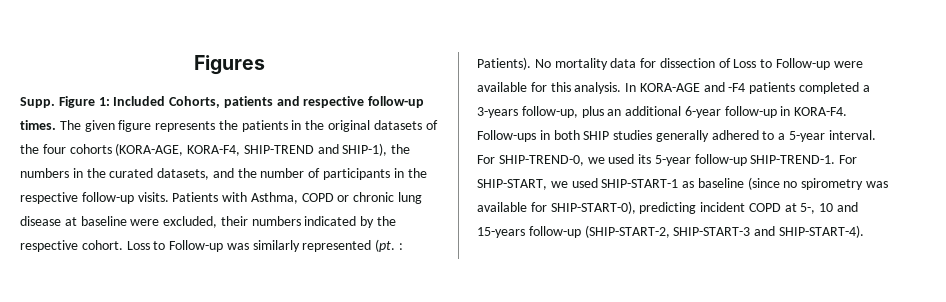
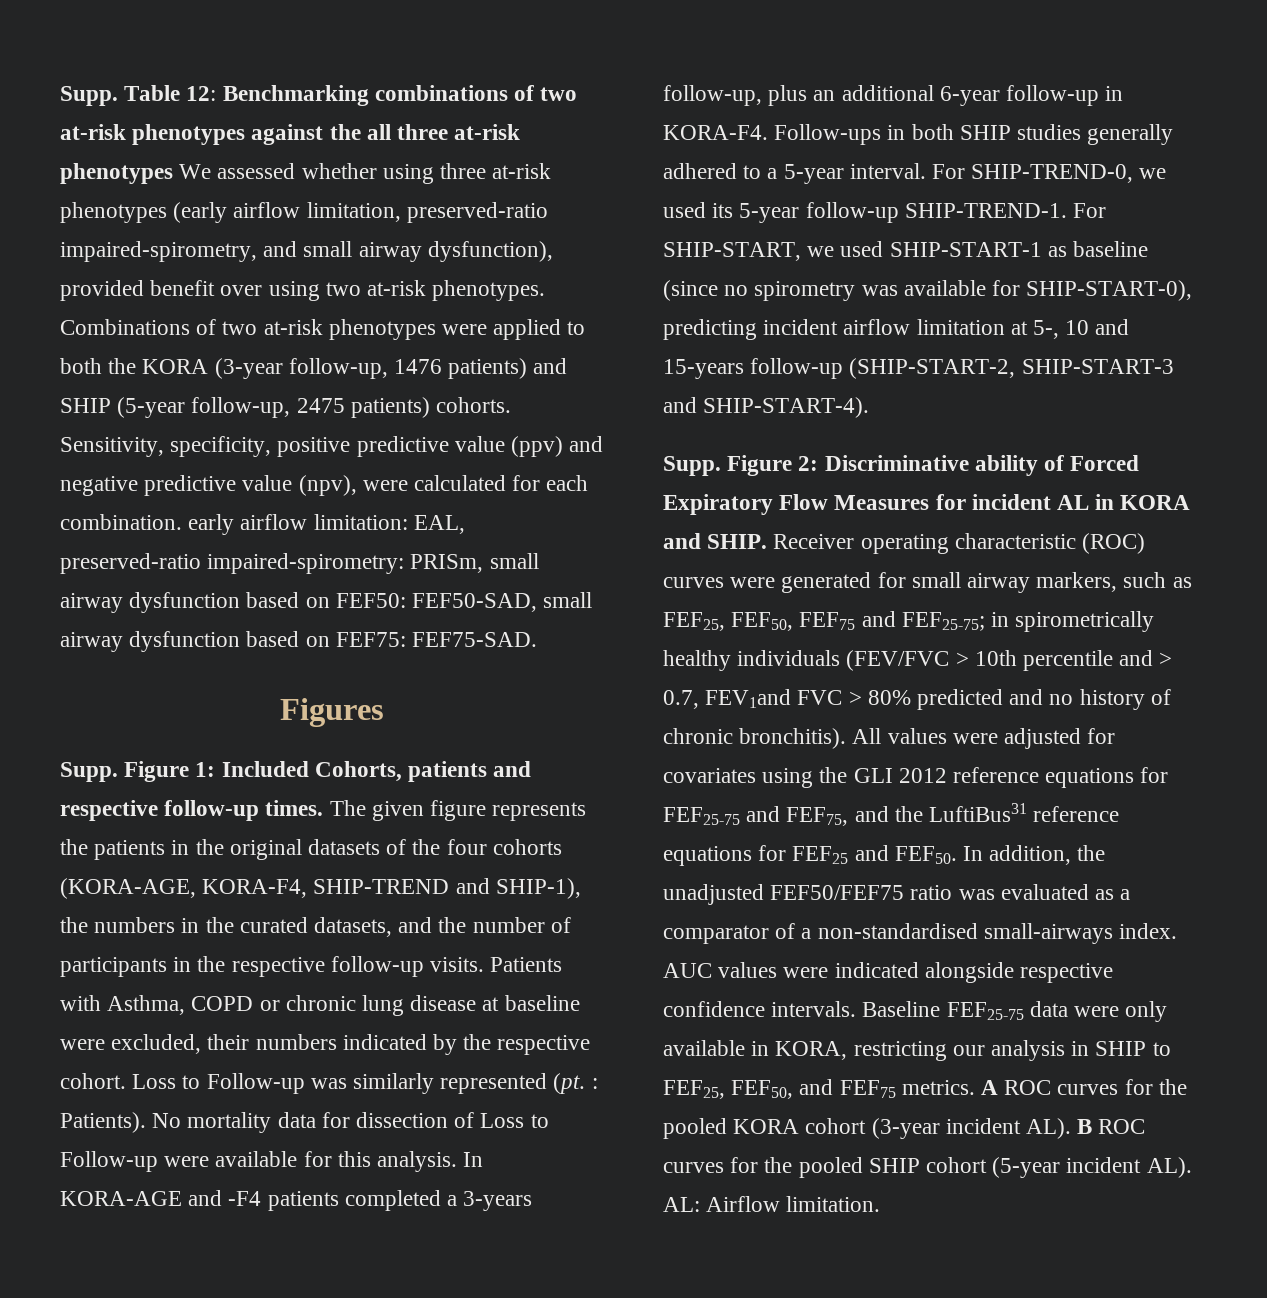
(193, 65) none -> [60,85,578,106] [60,124,521,145] [60,163,552,184] [60,202,548,223] [60,241,553,262] [60,280,546,301] [60,319,586,340] [60,358,568,379] [60,397,512,418] [60,436,604,457] [60,475,589,496] [60,514,465,535] [60,553,539,574] [60,592,593,613] [60,631,538,652] Supp. Table 12: Benchmarking combinations of two at-risk phenotypes against the all three at-risk phenotypes We assessed whether using three at-risk phenotypes (early airflow limitation, preserved-ratio impaired-spirometry, and small airway dysfunction), provided benefit over using two at-risk phenotypes. Combinations of two at-risk phenotypes were applied to both the KORA (3-year follow-up, 1476 patients) and SHIP (5-year follow-up, 2475 patients) cohorts. Sensitivity, specificity, positive predictive value (ppv) and negative predictive value (npv), were calculated for each combination. early airflow limitation: EAL, preserved-ratio impaired-spirometry: PRISm, small airway dysfunction based on FEF50: FEF50-SAD, small airway dysfunction based on FEF75: FEF75-SAD. //
[748,203,781,212] COPD -> [843,319,1005,335] airflow limitation
(864, 231) none -> [663,455,1140,476] [663,494,1191,515] [663,533,1146,554] [663,572,1192,593] [663,611,1155,632] [663,650,1173,671] [663,689,1171,710] [663,728,1116,749] [663,767,1169,788] [663,803,1120,826] [663,845,1106,866] [663,884,1131,905] [663,923,1178,944] [663,962,1114,983] [663,1001,1168,1022] [663,1040,1171,1061] [663,1079,1187,1099] [663,1118,1146,1139] [663,1157,1192,1178] [663,1196,881,1212] // Supp. Figure 2: Discriminative ability of Forced Expiratory Flow Measures for incident AL in KORA and SHIP. Receiver operating characteristic (ROC) curves were generated for small airway markers, such as FEF25, FEF50, FEF75 and FEF25-75; in spirometrically healthy individuals (FEV/FVC > 10th percentile and > 0.7, FEV1and FVC > 80% predicted and no history of chronic bronchitis). All values were adjusted for covariates using the GLI 2012 reference equations for FEF25-75 and FEF75, and the LuftiBus31 reference equations for FEF25 and FEF50. In addition, the unadjusted FEF50/FEF75 ratio was evaluated as a comparator of a non-standardised small-airways index. AUC values were indicated alongside respective confidence intervals. Baseline FEF25-75 data were only available in KORA, restricting our analysis in SHIP to FEF25, FEF50, and FEF75 metrics. A ROC curves for the pooled KORA cohort (3-year incident AL). B ROC curves for the pooled SHIP cohort (5-year incident AL). AL: Airflow limitation.

